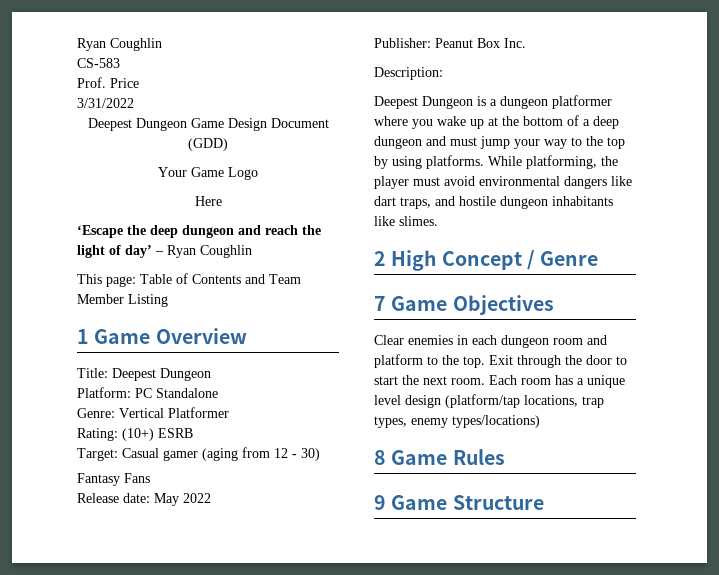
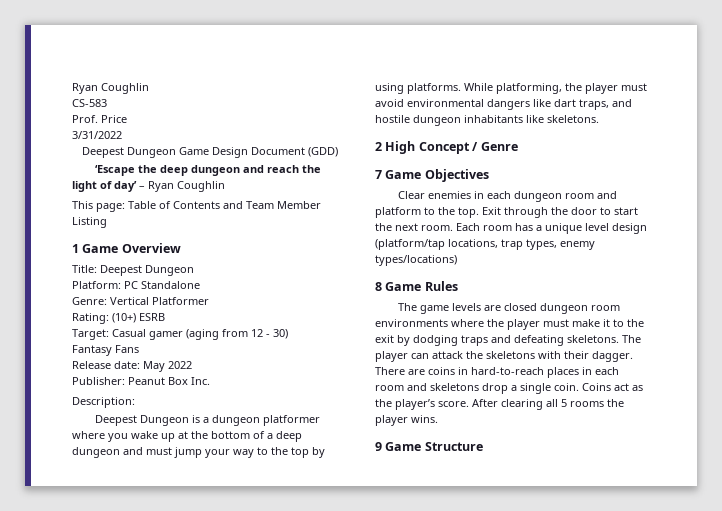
[158,167,258,180] [194,196,222,206] // Your Game Logo // Here -> (338, 152) none
[399,216,438,226] slimes. -> [547,115,599,123] skeletons.
(505, 457) none -> [397,303,620,314] [375,319,644,330] [375,335,641,346] [375,351,633,362] [375,367,619,378] [375,383,643,394] [375,399,624,410] [375,415,438,426] // The game levels are closed dungeon room environments where the player must make it to the exit by dodging traps and defeating skeletons. The player can attack the skeletons with their dagger. There are coins in hard-to-reach places in each room and skeletons drop a single coin. Coins act as the player’s score. After clearing all 5 rooms the player wins.

